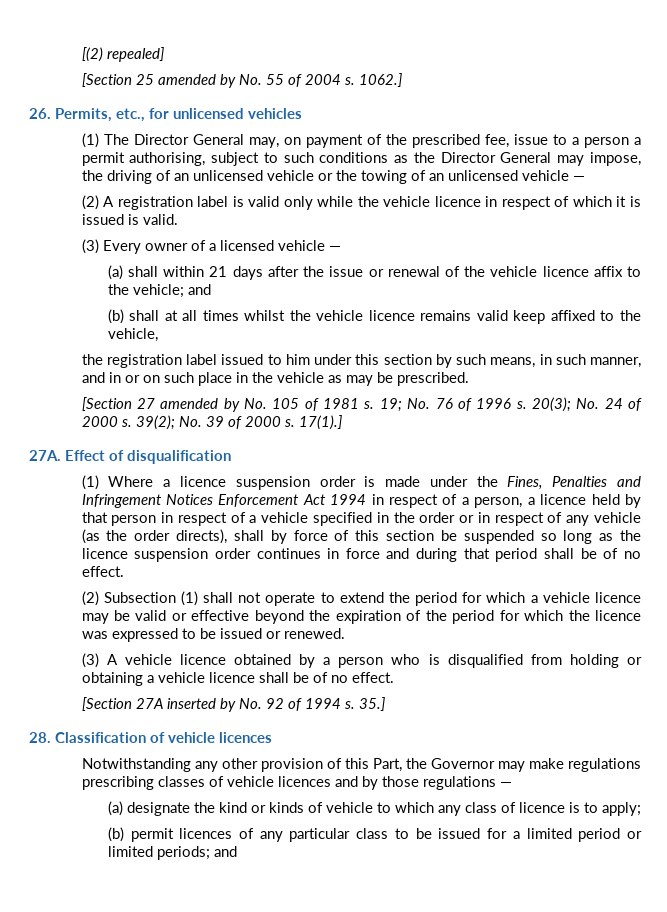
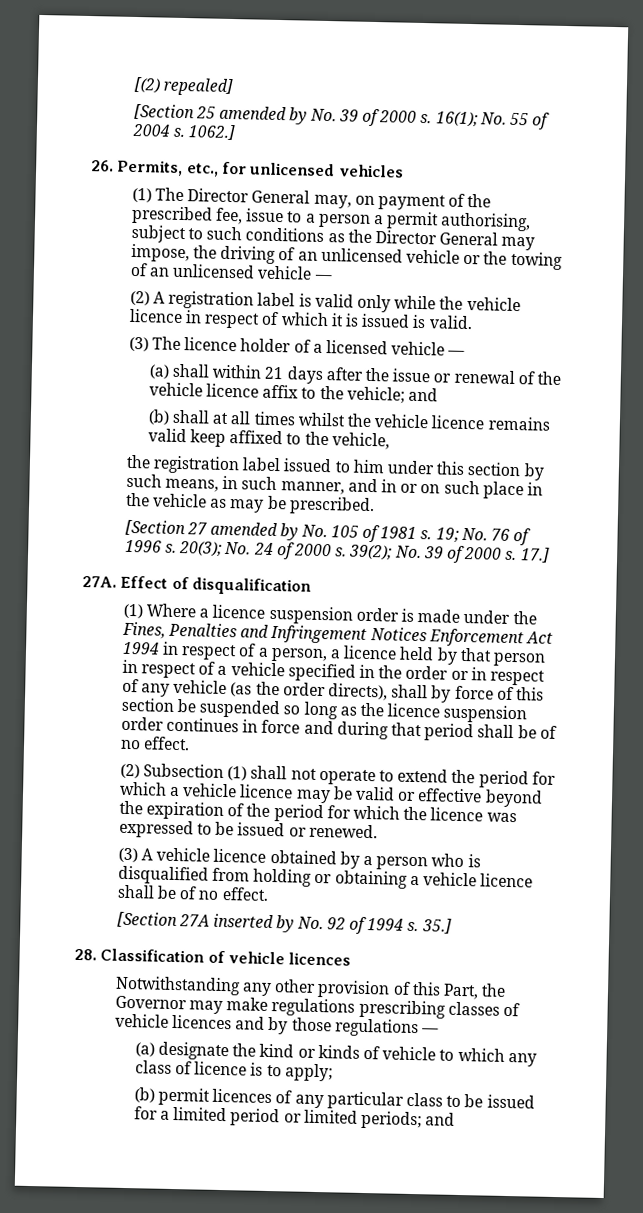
(262, 79) none -> [338,108,507,128] 39 of 2000 s. 16(1); No.
[102,240,188,254] Every owner -> [152,336,292,353] The licence holder
[298,415,342,430] 17(1).] -> [519,547,550,563] 17.]

